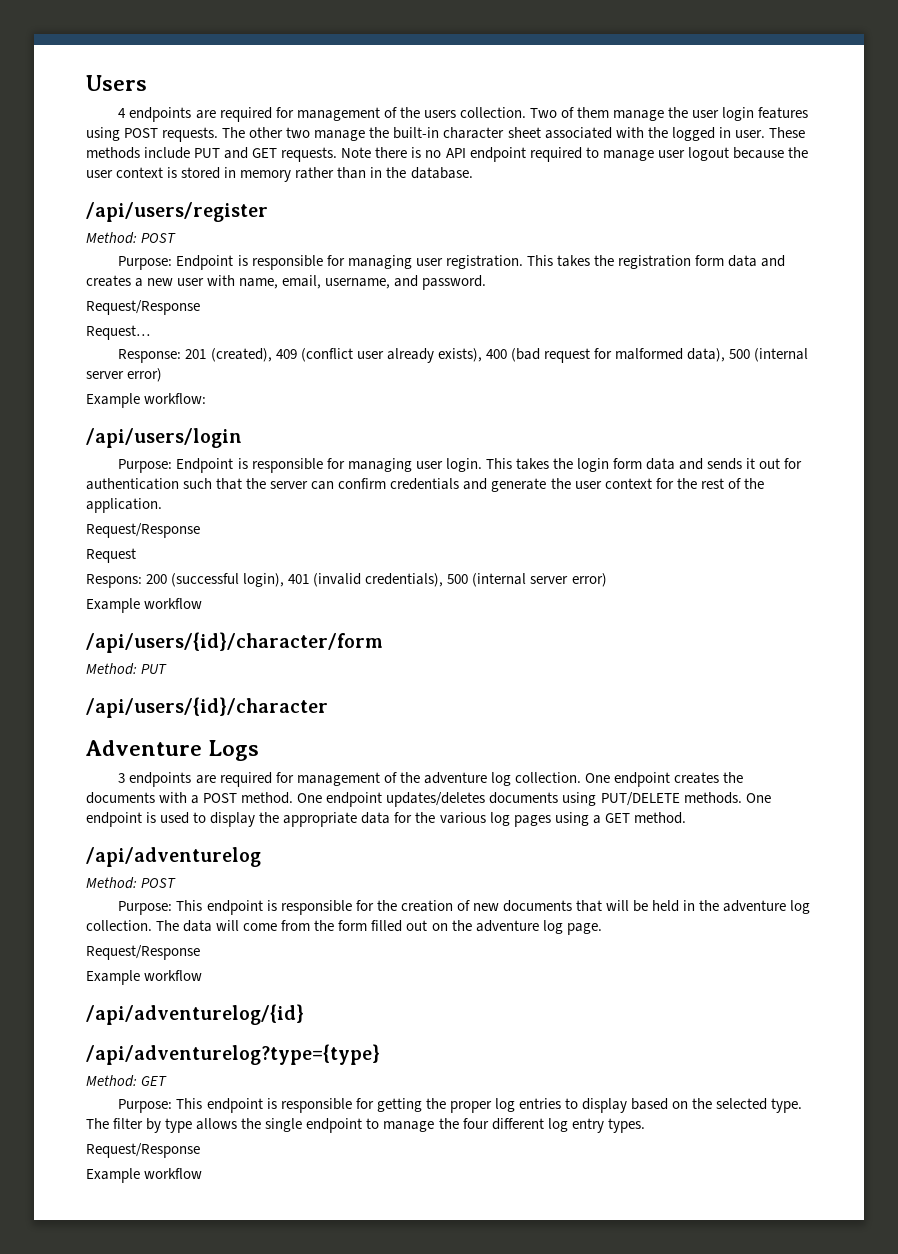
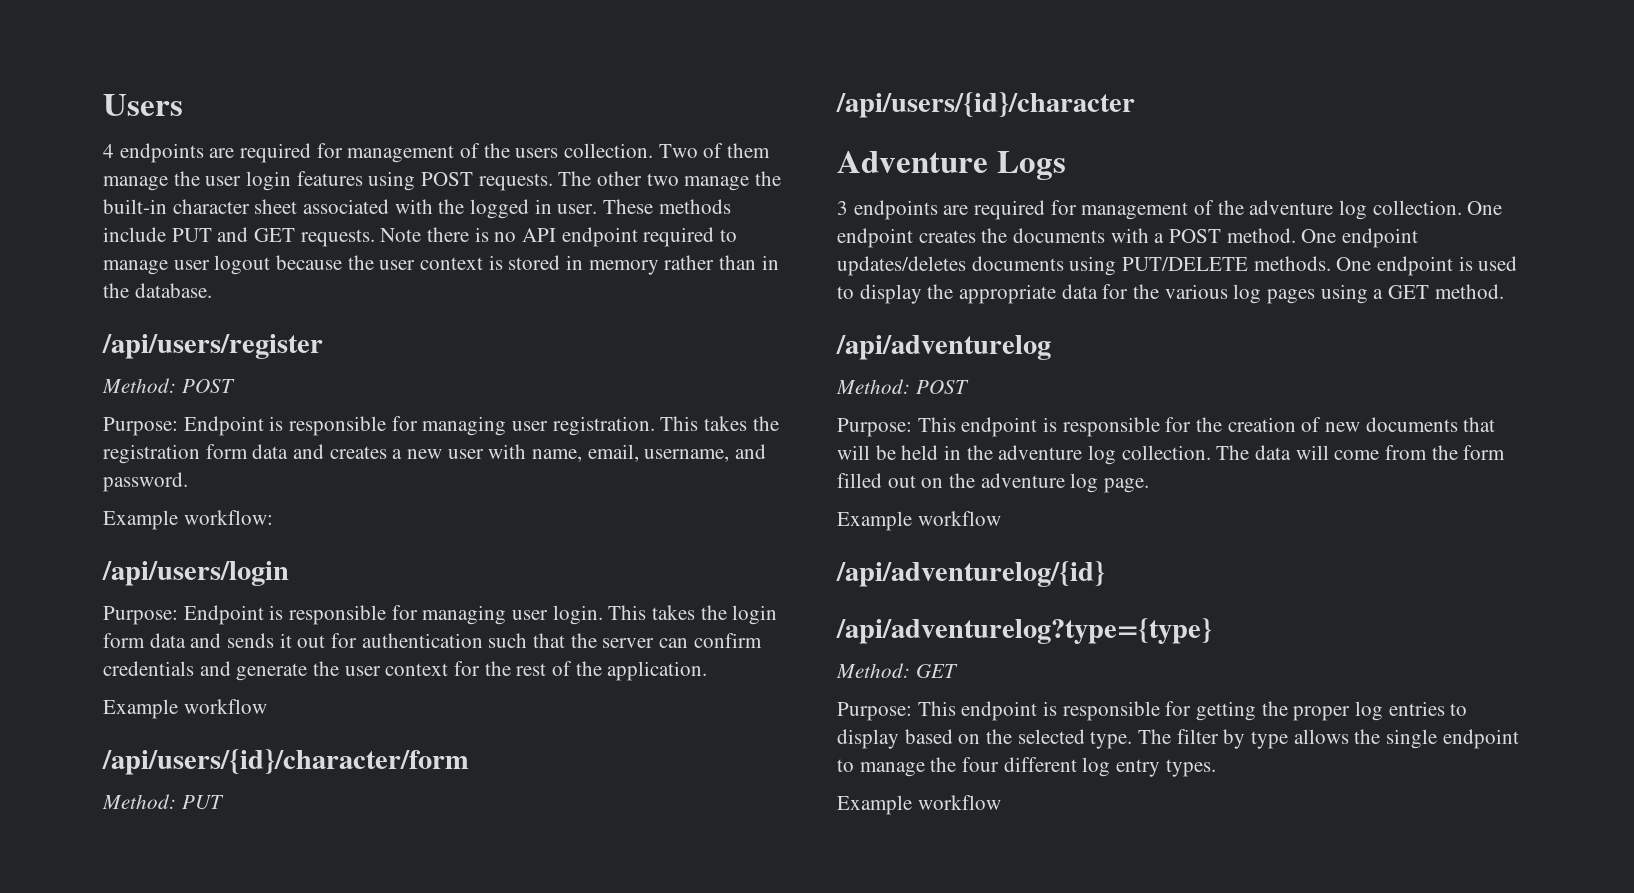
[86,300,200,315] [86,325,150,340] [118,348,809,363] [86,368,163,382] // Request/Response // Request… // Response: 201 (created), 409 (conflict user already exists), 400 (bad request for malformed data), 500 (internal server error) -> (188, 482) none
[86,523,200,538] [86,548,136,563] [86,573,607,588] // Request/Response // Request // Respons: 200 (successful login), 401 (invalid credentials), 500 (internal server error) -> (708, 671) none
[86,945,200,960] // Request/Response -> (1150, 485) none
[86,1143,200,1158] // Request/Response -> (1216, 768) none

